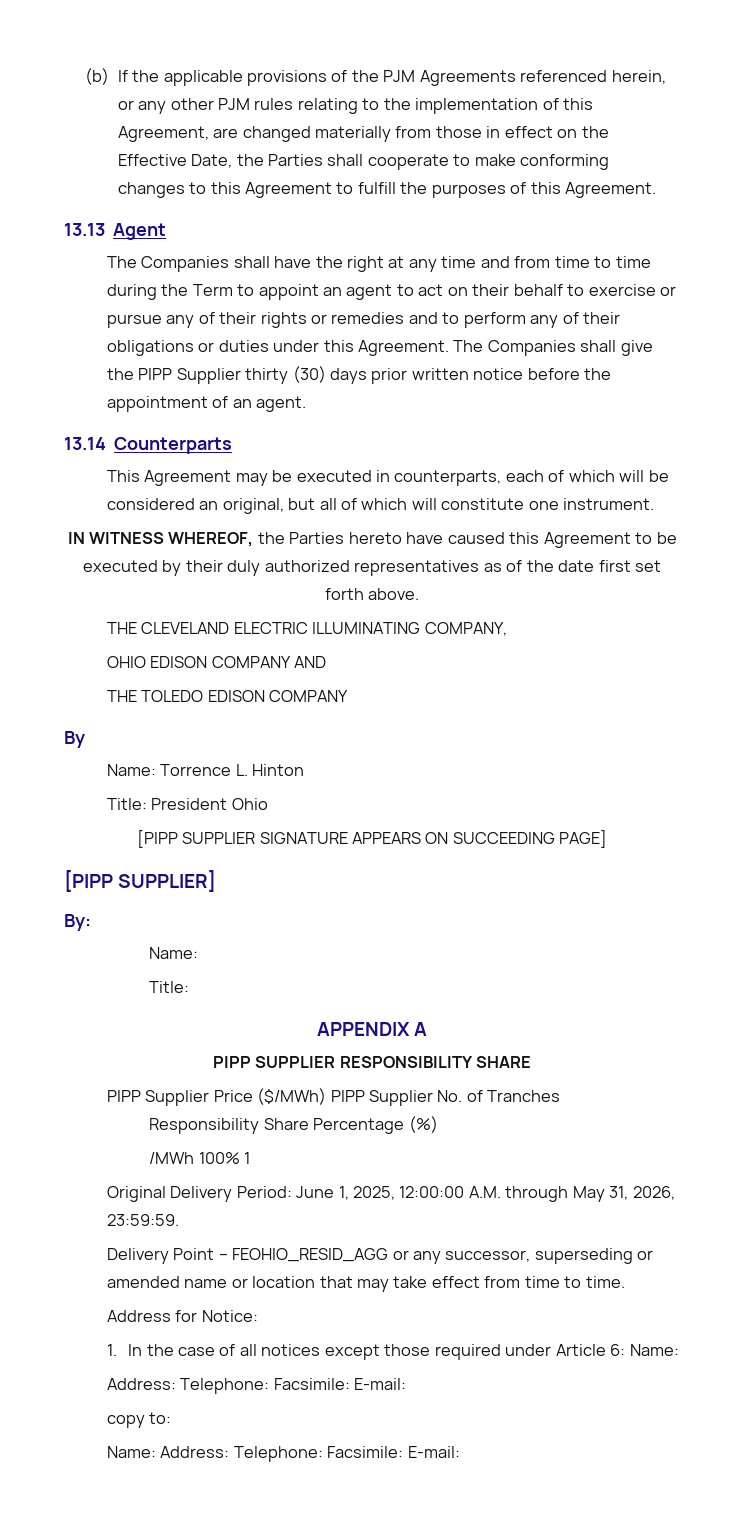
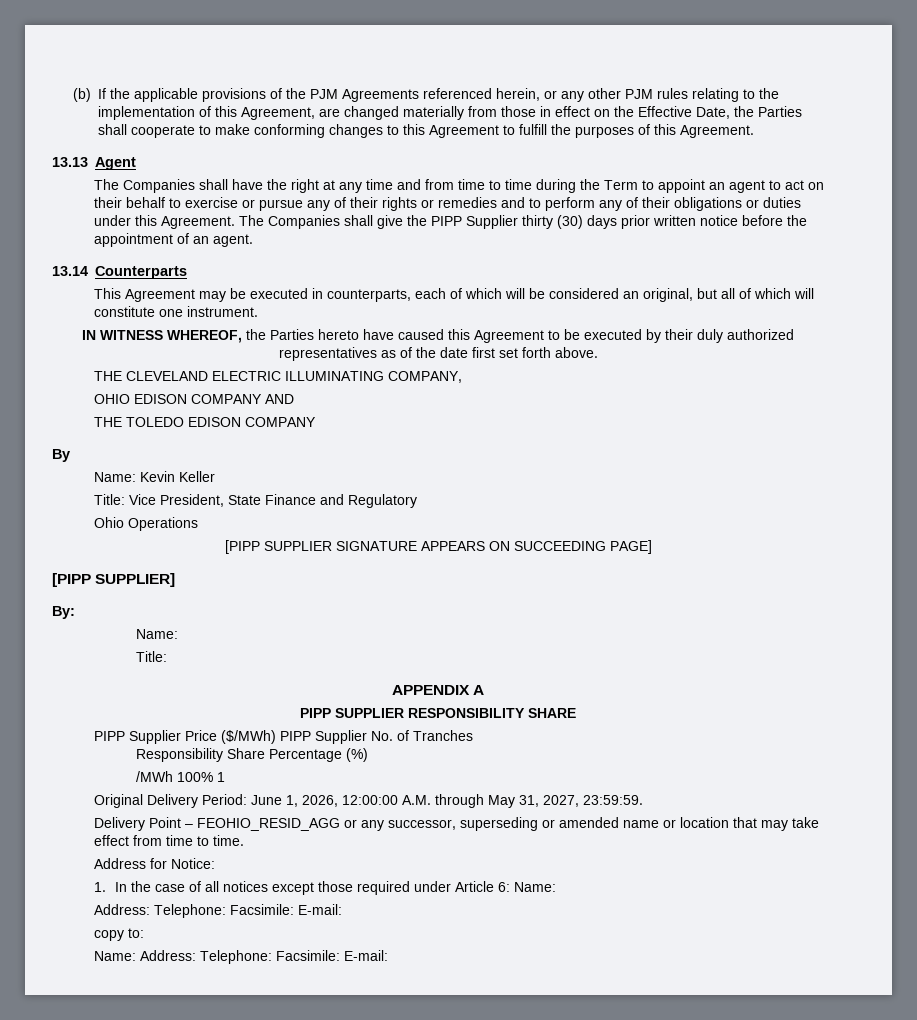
[160,764,305,776] [106,798,228,810] Torrence L. Hinton // Title: President -> [139,471,215,482] [93,494,417,508] Kevin Keller // Title: Vice President, State Finance and Regulatory //
(268, 804) none -> [127,517,198,531] Operations
[352,1186,395,1200] 2025, -> [301,795,338,807] 2026,
[632,1186,675,1200] 2026, -> [542,795,579,807] 2027,

